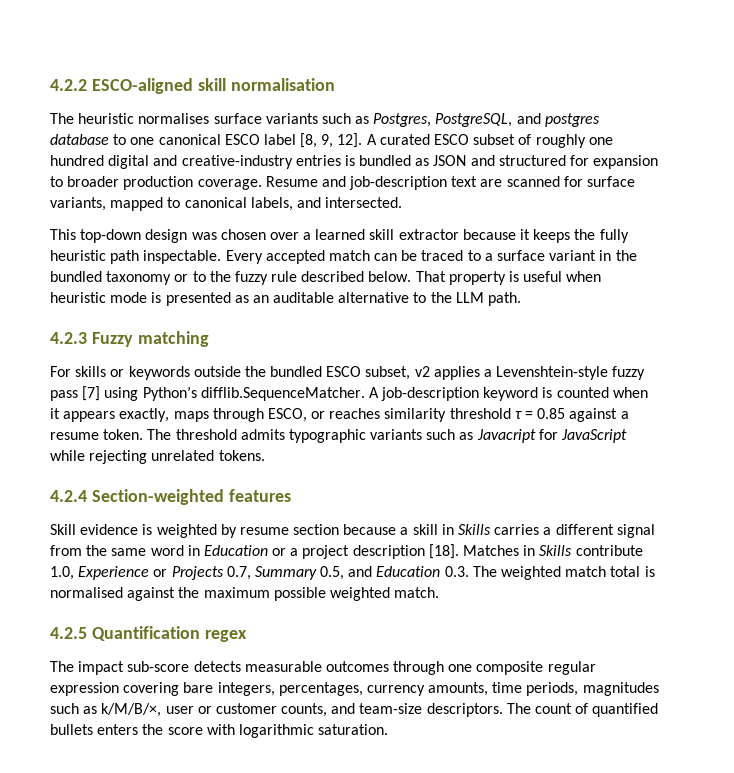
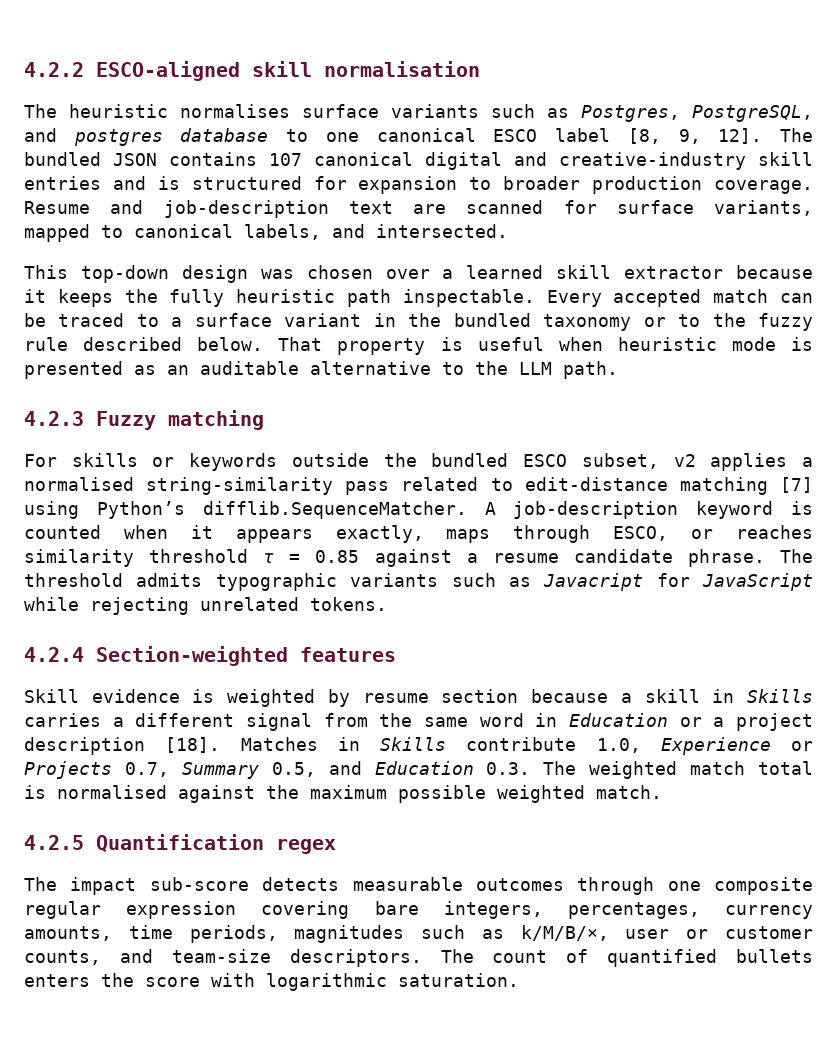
[366,134,613,148] [50,155,495,169] A curated ESCO subset of roughly one hundred digital and creative-industry entries is bundled as JSON and -> [780,128,814,142] [24,152,813,170] [24,176,180,190] The bundled JSON contains 107 canonical digital and creative-industry skill entries and is
[496,366,646,380] [50,390,78,401] Levenshtein-style fuzzy pass -> [24,477,768,495] normalised string-similarity pass related to edit-distance matching
[103,429,144,440] token. -> [573,549,765,567] candidate phrase.

